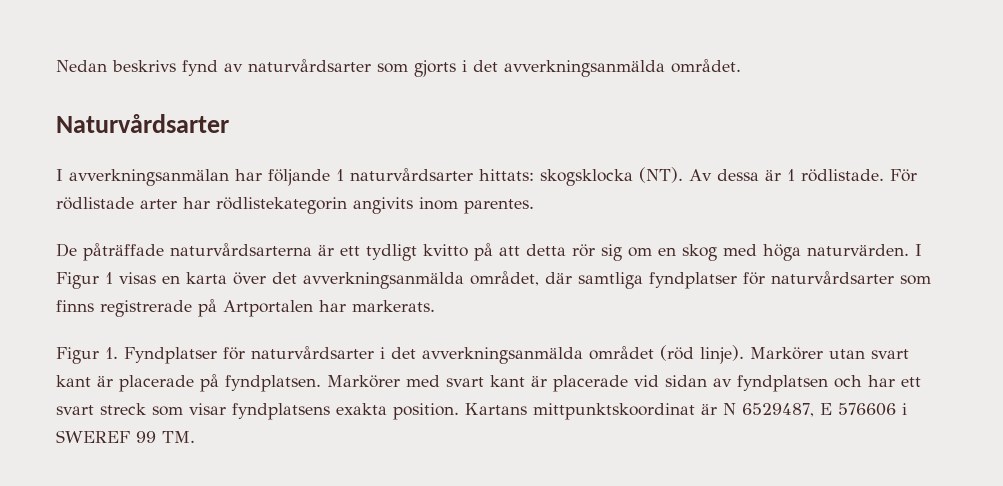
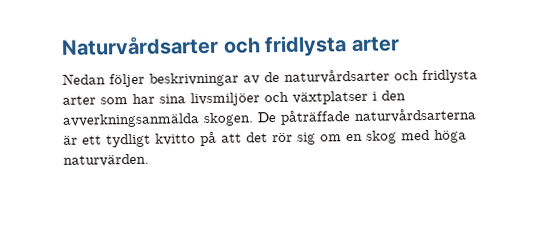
[56,59,741,77] [56,114,229,133] [56,167,917,186] [56,197,534,214] Nedan beskrivs fynd av naturvårdsarter som gjorts i det avverkningsanmälda området. // Naturvårdsarter // I avverkningsanmälan har följande 1 naturvårdsarter hittats: skogsklocka (NT). Av dessa är 1 rödlistade. För rödlistade arter har rödlistekategorin angivits inom parentes. // -> [61,35,400,58] [62,69,478,88] [62,90,406,107] [62,112,254,128] Naturvårdsarter och fridlysta arter // Nedan följer beskrivningar av de naturvårdsarter och fridlysta arter som har sina livsmiljöer och växtplatser i den avverkningsanmälda skogen.
[526,244,566,256] detta -> [246,132,268,143] det
[915,244,922,256] [56,271,931,289] [56,299,435,317] [56,345,909,364] [56,374,921,392] [56,403,907,420] [56,430,195,443] I Figur 1 visas en karta över det avverkningsanmälda området, där samtliga fyndplatser för naturvårdsarter som finns registrerade på Artportalen har markerats. // Figur 1. Fyndplatser för naturvårdsarter i det avverkningsanmälda området (röd linje). Markörer utan svart kant är placerade på fyndplatsen. Markörer med svart kant är placerade vid sidan av fyndplatsen och har ett svart streck som visar fyndplatsens exakta position. Kartans mittpunktskoordinat är N 6529487, E 576606 i SWEREF 99 TM. -> (149, 160) none

